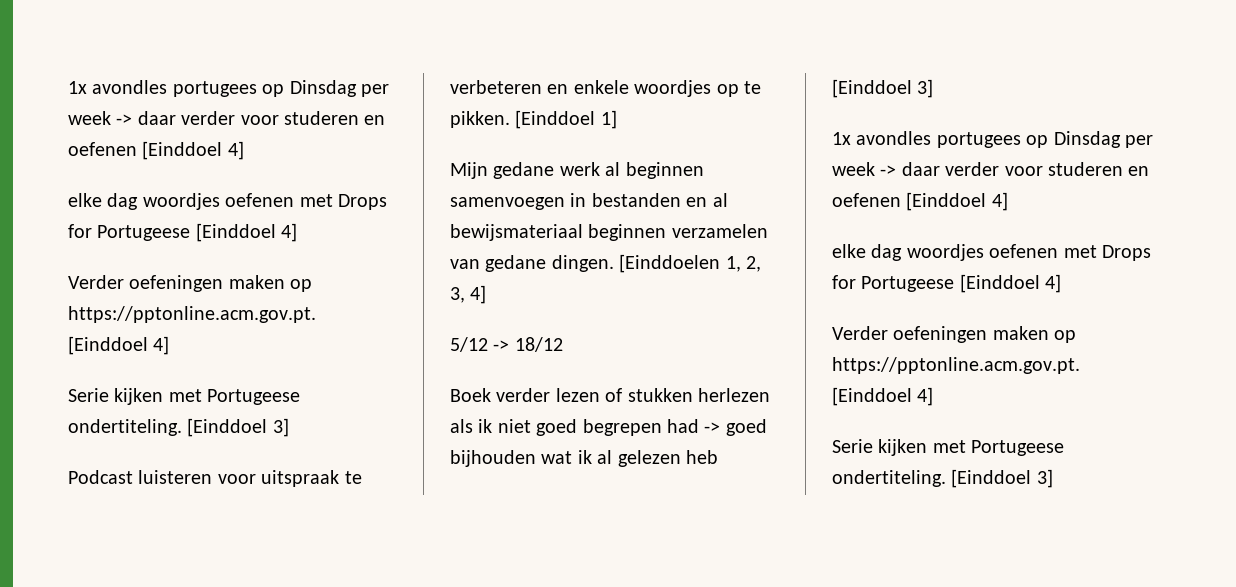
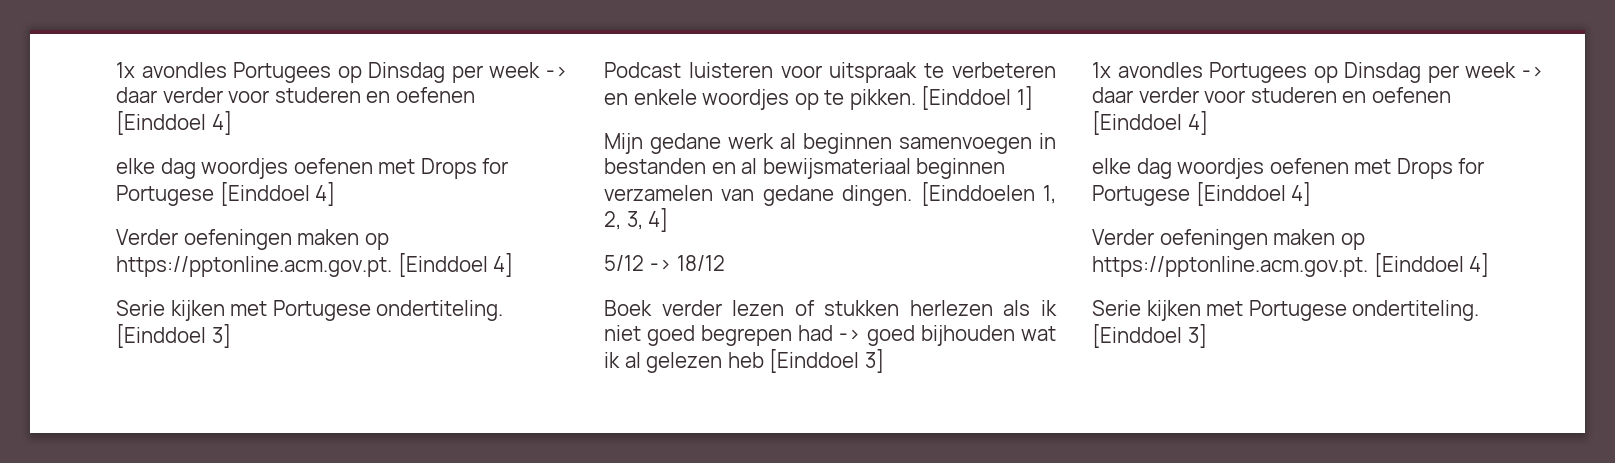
[68,80,257,97] 1x avondles portugees -> [116,62,332,83] 1x avondles Portugees
[97,225,191,241] Portugeese -> [116,185,214,206] Portugese
[207,389,301,405] Portugeese -> [272,300,371,321] Portugese
[936,132,1021,148] portugees -> [1209,62,1308,83] Portugees
[861,276,955,292] Portugeese -> [1092,185,1190,206] Portugese
[971,440,1065,456] Portugeese -> [1248,300,1347,321] Portugese

